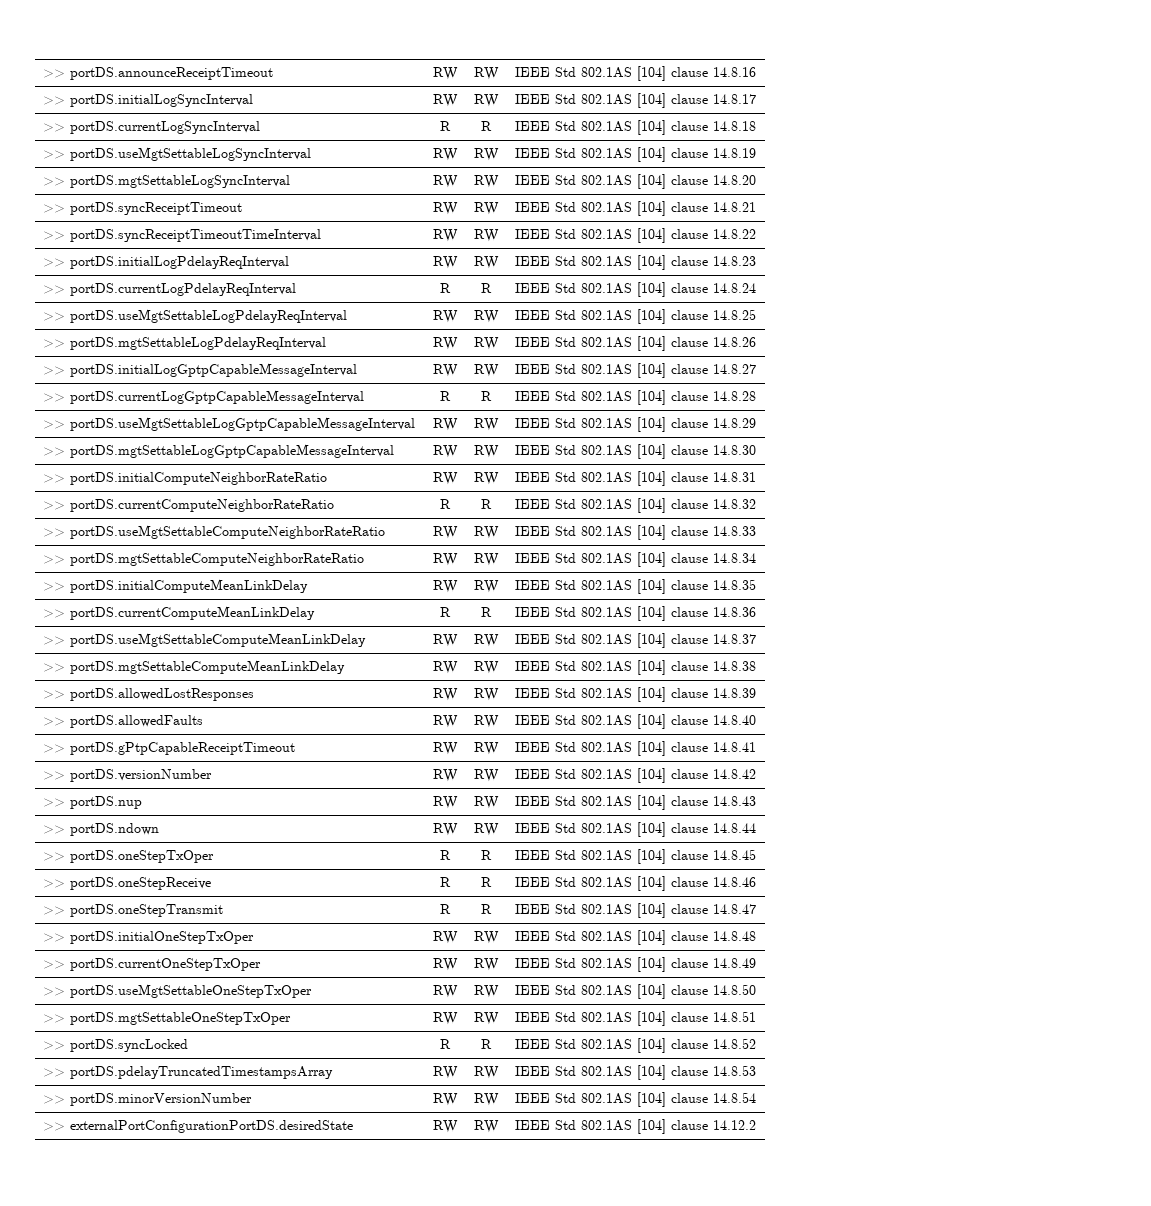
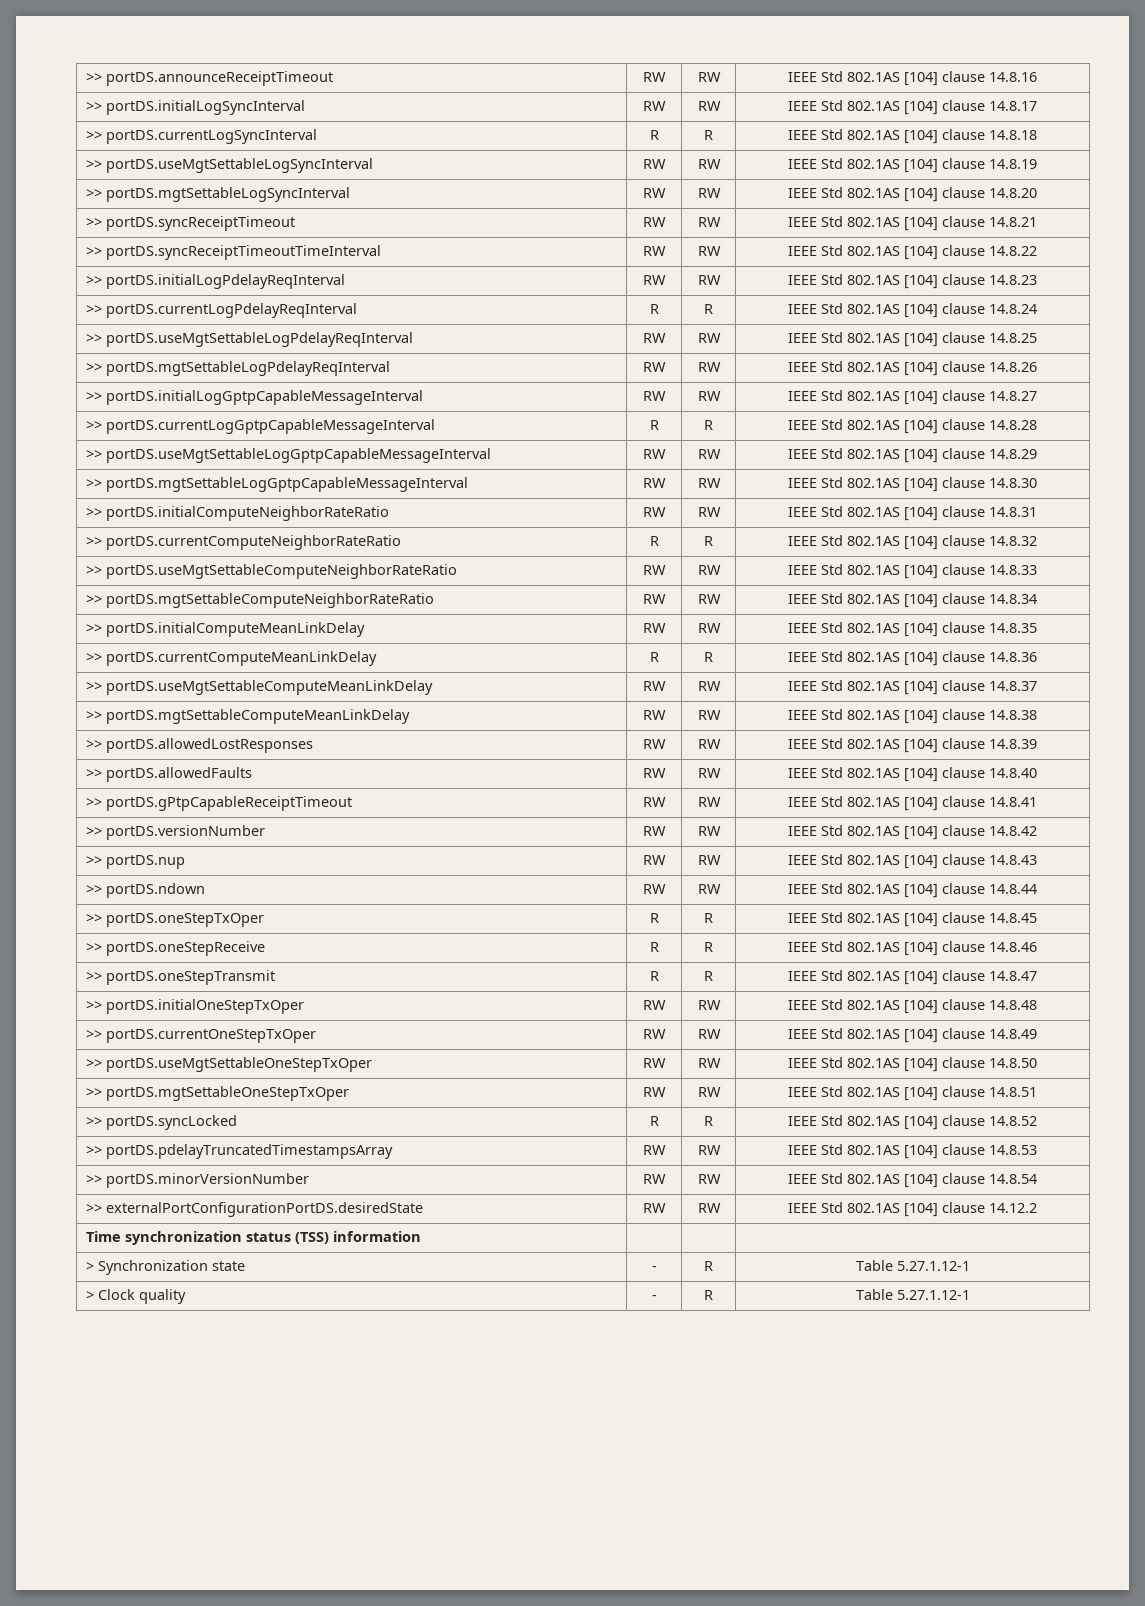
(756, 1125) none -> [85,1231,421,1245] [85,1260,245,1275] [651,1266,657,1271] [704,1261,713,1271] [855,1260,970,1271] [85,1289,186,1304] [651,1295,657,1300] [704,1290,713,1300] [855,1289,970,1300] // Time synchronization status (TSS) information | | | // > Synchronization state | - | R | Table 5.27.1.12-1 // > Clock quality | - | R | Table 5.27.1.12-1

